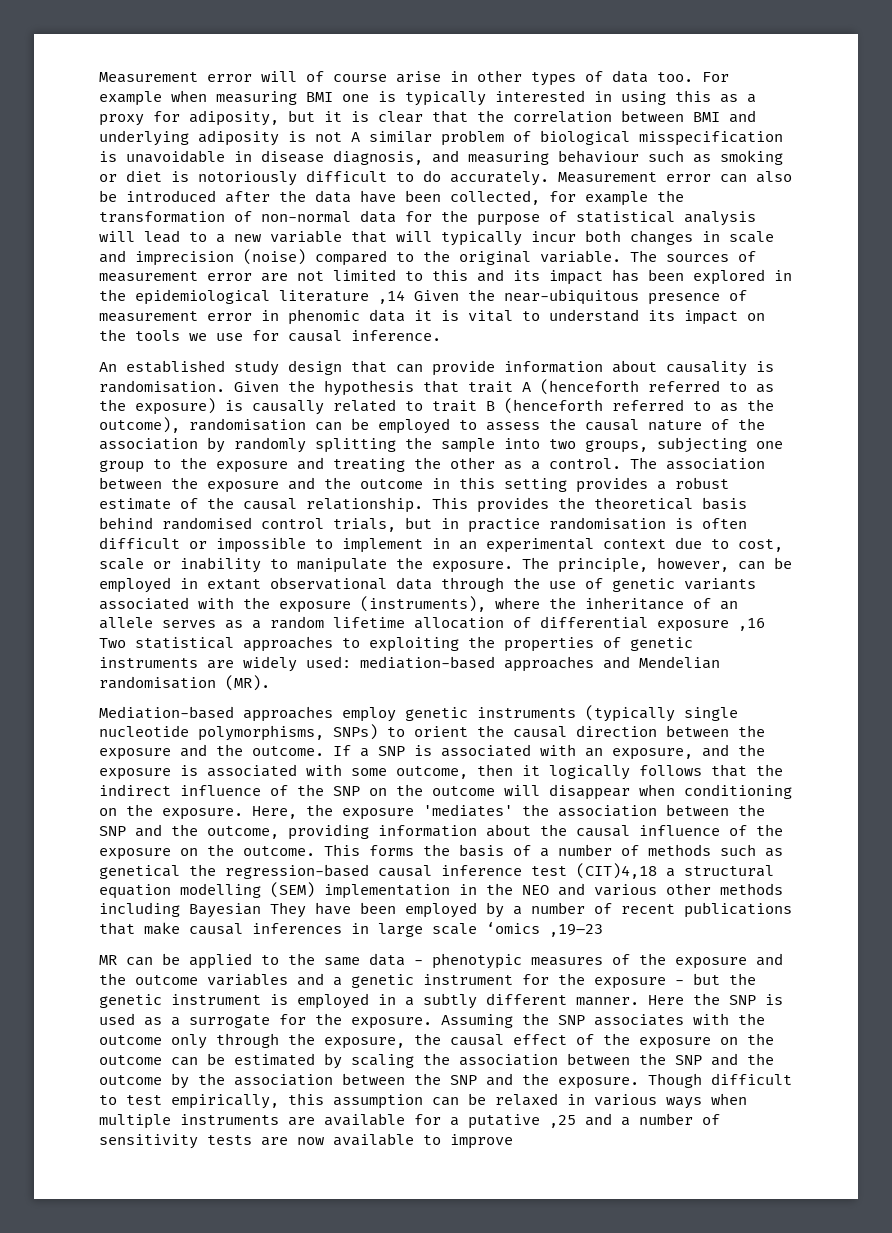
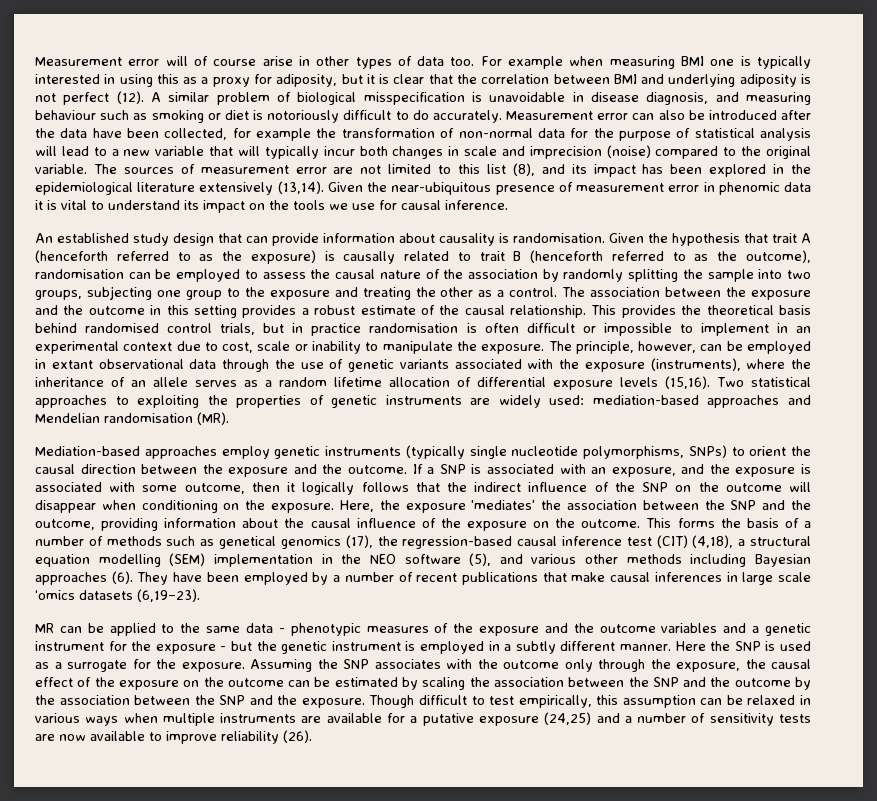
(342, 137) none -> [63,91,144,105] perfect (12).
(468, 275) none -> [486,163,535,176] list (8),
[378,290,405,304] ,14 -> [199,181,324,195] extensively (13,14).
[738,618,765,631] ,16 -> [620,376,710,389] levels (15,16).
(180, 872) none -> [280,535,373,549] genomics (17),
[576,863,657,879] (CIT)4,18 -> [656,535,734,548] (CIT) (4,18),
(549, 890) none -> [404,553,492,566] software (5),
(261, 910) none -> [35,571,133,585] approaches (6).
[549,924,603,937] ,19–23 -> [79,589,200,602] datasets (6,19–23).
[549,1115,576,1128] ,25 -> [478,712,592,726] exposure (24,25)
(513, 1141) none -> [221,730,312,744] reliability (26).

